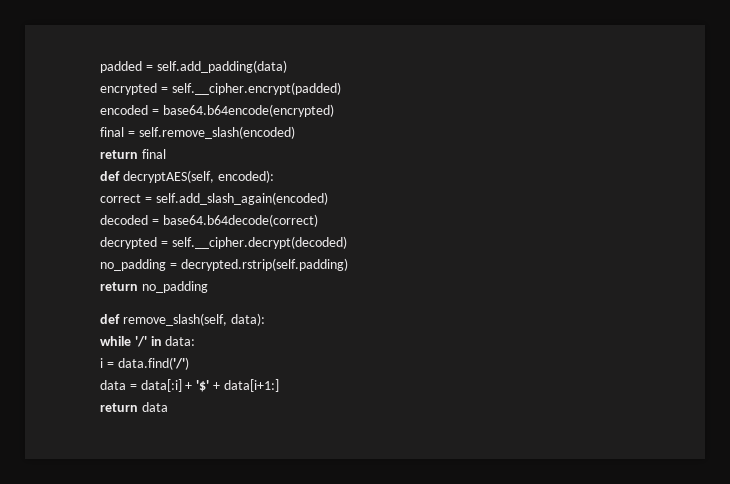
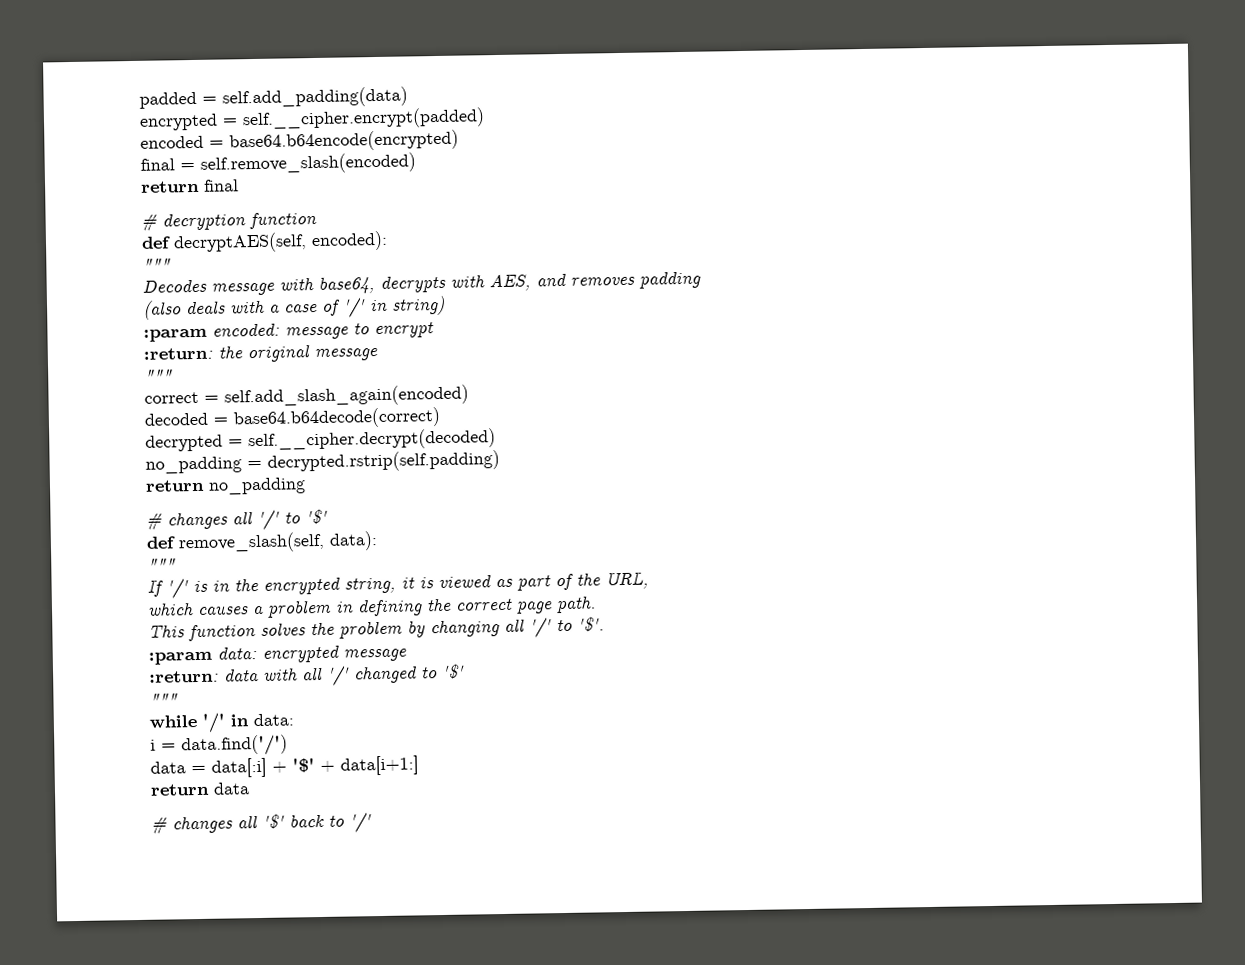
(166, 154) none -> [141,211,317,232] // # decryption function
(274, 176) none -> [142,258,171,271] [142,270,701,296] [142,295,445,320] [143,322,434,342] [143,344,378,363] [144,369,173,382] // """ // Decodes message with base64, decrypts with AES, and removes padding // (also deals with a case of '/' in string) // :param encoded: message to encrypt // :return: the original message // """
[100,313,265,326] def remove_slash(self, data): -> [146,508,328,531] [146,531,378,554] [147,558,176,571] [147,571,649,599] [147,595,597,618] [148,616,605,642] [148,644,407,665] [149,663,465,686] [149,693,178,706] # changes all '/' to '$' // def remove_slash(self, data): // """ // If '/' is in the encrypted string, it is viewed as part of the URL, // which causes a problem in defining the correct page path. // This function solves the problem by changing all '/' to '$'. // :param data: encrypted message // :return: data with all '/' changed to '$' // """
(168, 407) none -> [151,812,372,835] // # changes all '$' back to '/'

